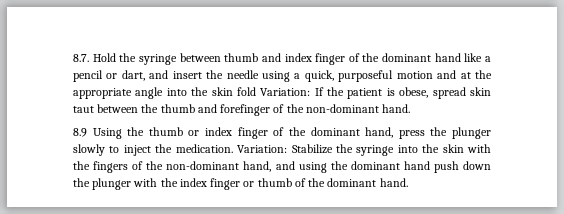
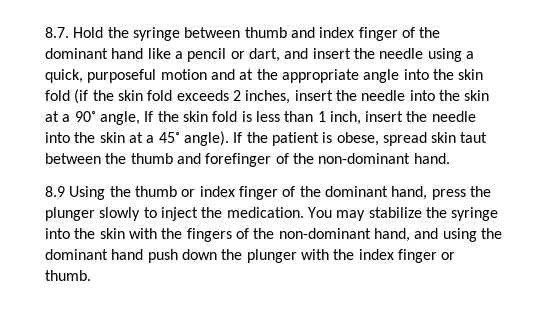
[260,88,311,96] Variation: -> [74,89,490,104] [45,111,476,125] [45,131,229,146] (if the skin fold exceeds 2 inches, insert the needle into the skin at a 90˚ angle, If the skin fold is less than 1 inch, insert the needle into the skin at a 45˚ angle).
[237,144,333,154] Variation: Stabilize -> [307,207,422,221] You may stabilize
[257,178,408,187] thumb of the dominant hand. -> [45,270,91,281] thumb.

